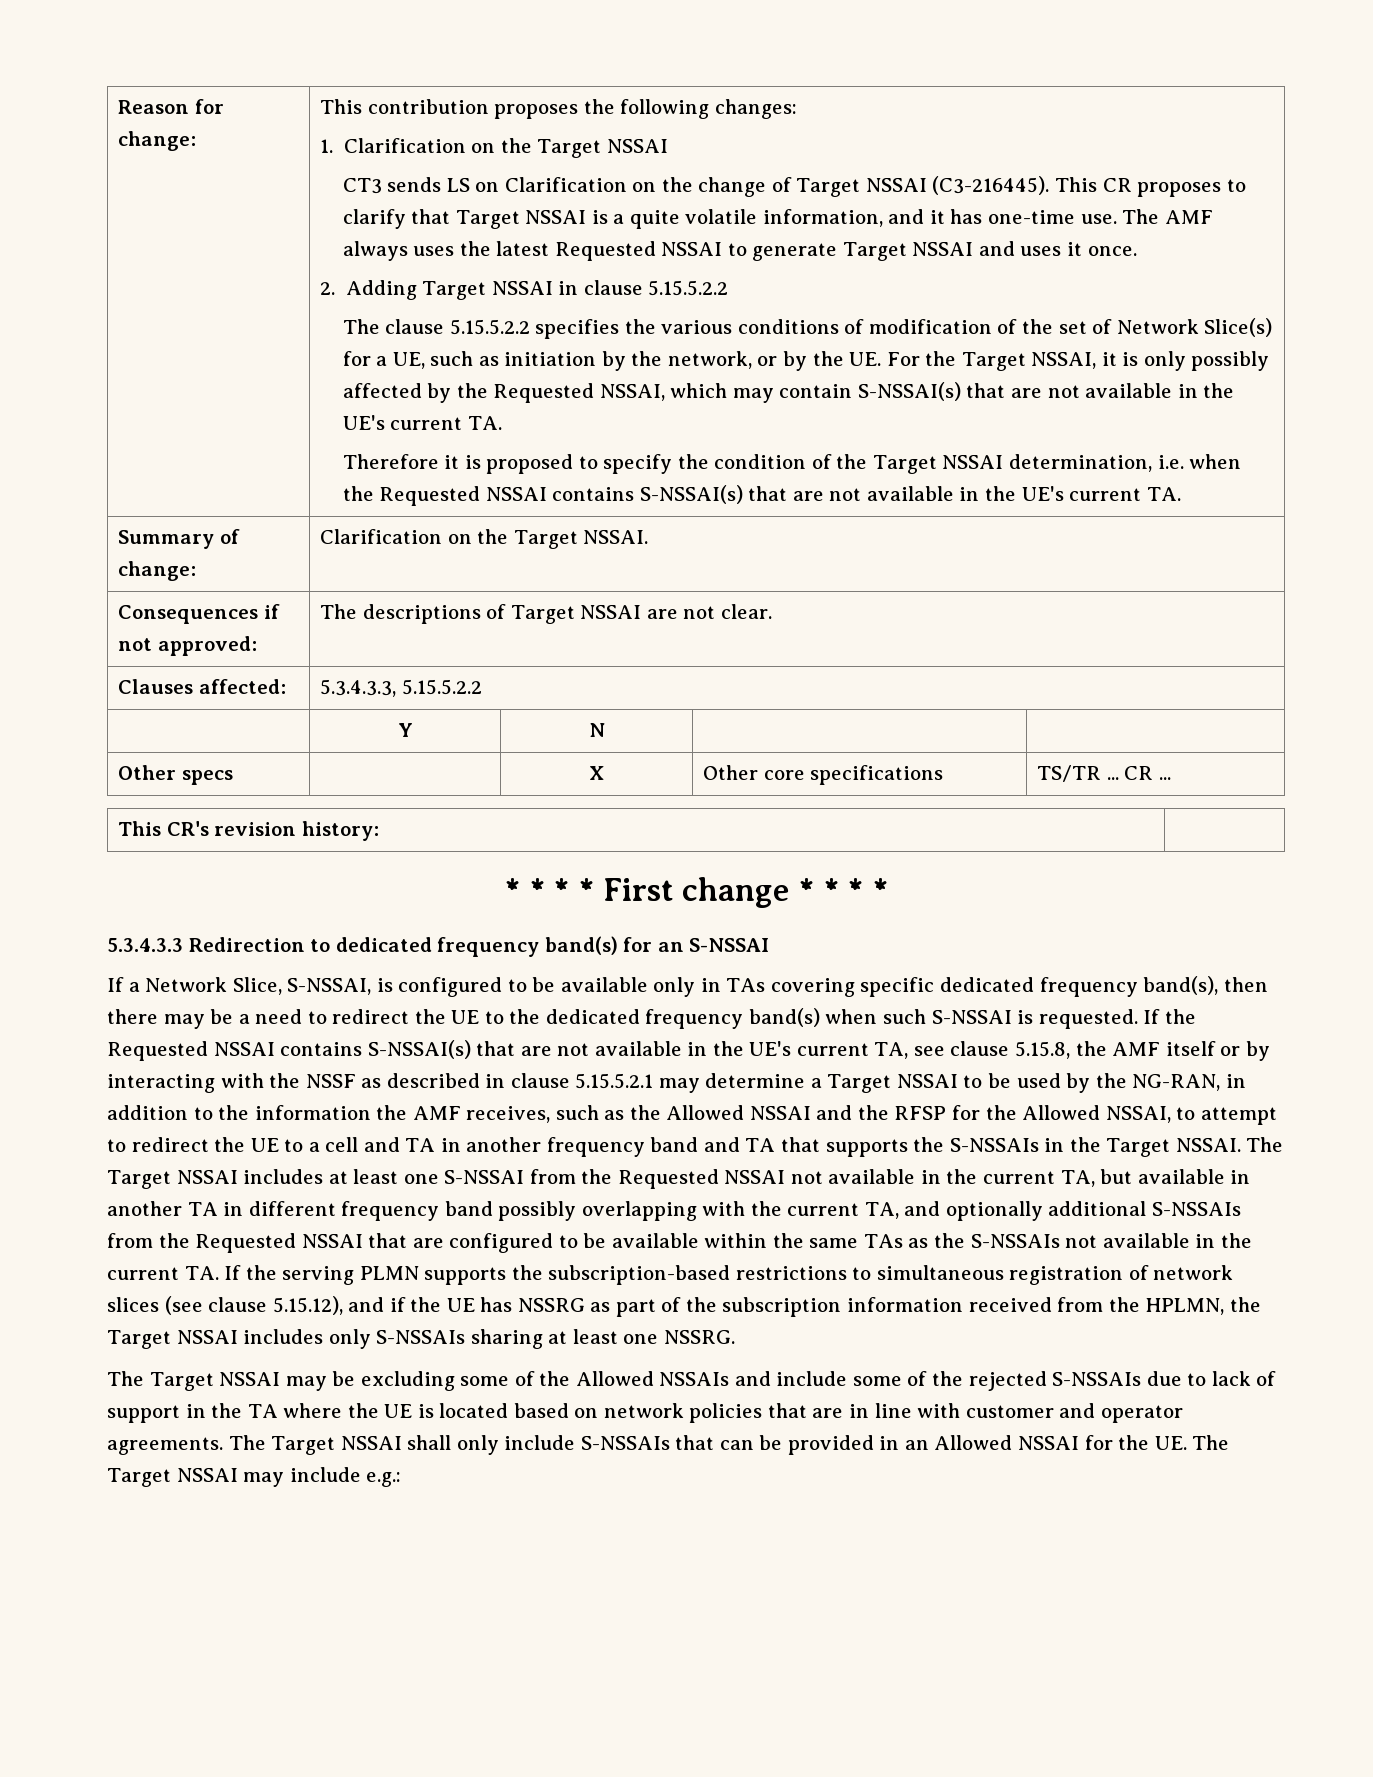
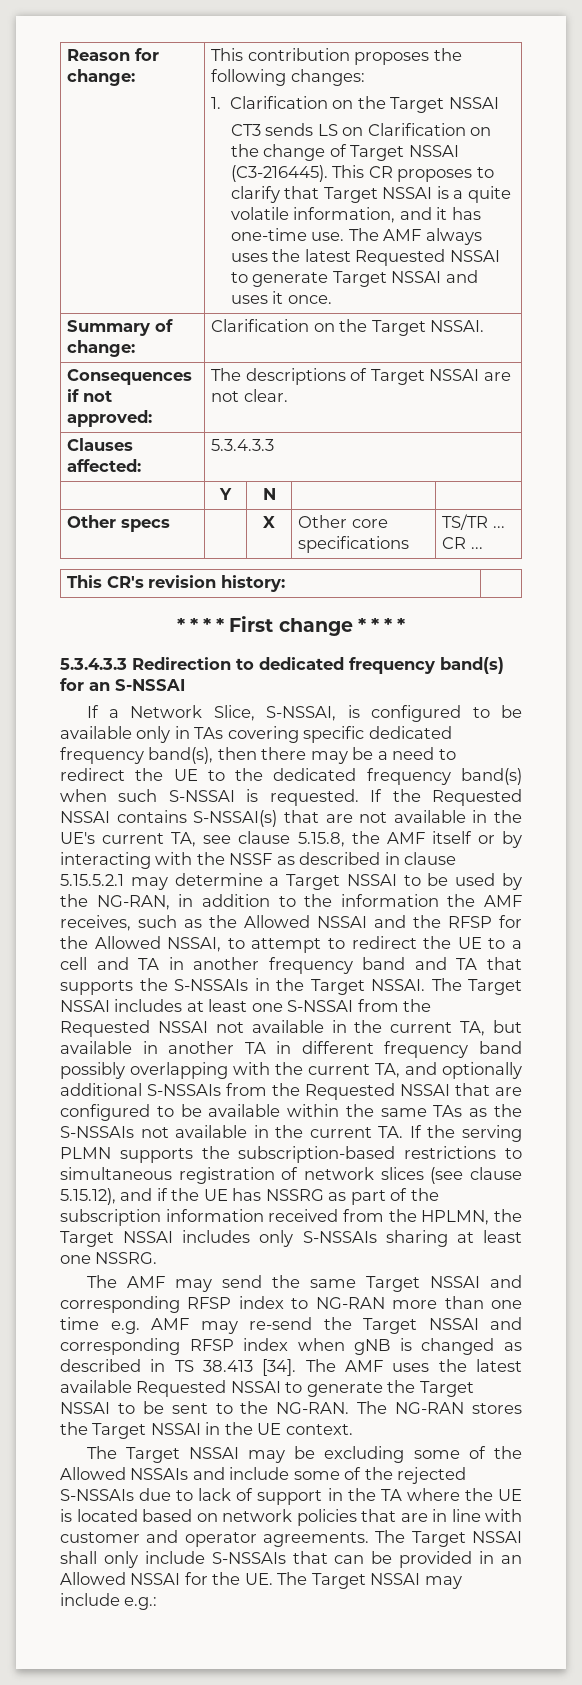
[320,280,729,300] [342,318,1273,339] [342,351,1270,371] [342,382,1235,403] [342,415,502,430] [342,454,1242,474] [342,485,1181,506] // 2. Adding Target NSSAI in clause 5.15.5.2.2 // The clause 5.15.5.2.2 specifies the various conditions of modification of the set of Network Slice(s) for a UE, such as initiation by the network, or by the UE. For the Target NSSAI, it is only possibly affected by the Requested NSSAI, which may contain S-NSSAI(s) that are not available in the UE's current TA. // Therefore it is proposed to specify the condition of the Target NSSAI determination, i.e. when the Requested NSSAI contains S-NSSAI(s) that are not available in the UE's current TA. -> (332, 299) none
[320,679,482,697] 5.3.4.3.3, 5.15.5.2.2 -> [211,439,275,451] 5.3.4.3.3
(735, 1337) none -> [86,1275,522,1292] [60,1296,522,1313] [60,1317,522,1334] [60,1338,522,1355] [60,1359,522,1376] [60,1380,474,1397] [60,1401,522,1414] [60,1422,353,1439] // The AMF may send the same Target NSSAI and corresponding RFSP index to NG-RAN more than one time e.g. AMF may re-send the Target NSSAI and corresponding RFSP index when gNB is changed as described in TS 38.413 [34]. The AMF uses the latest available Requested NSSAI to generate the Target NSSAI to be sent to the NG-RAN. The NG-RAN stores the Target NSSAI in the UE context.

